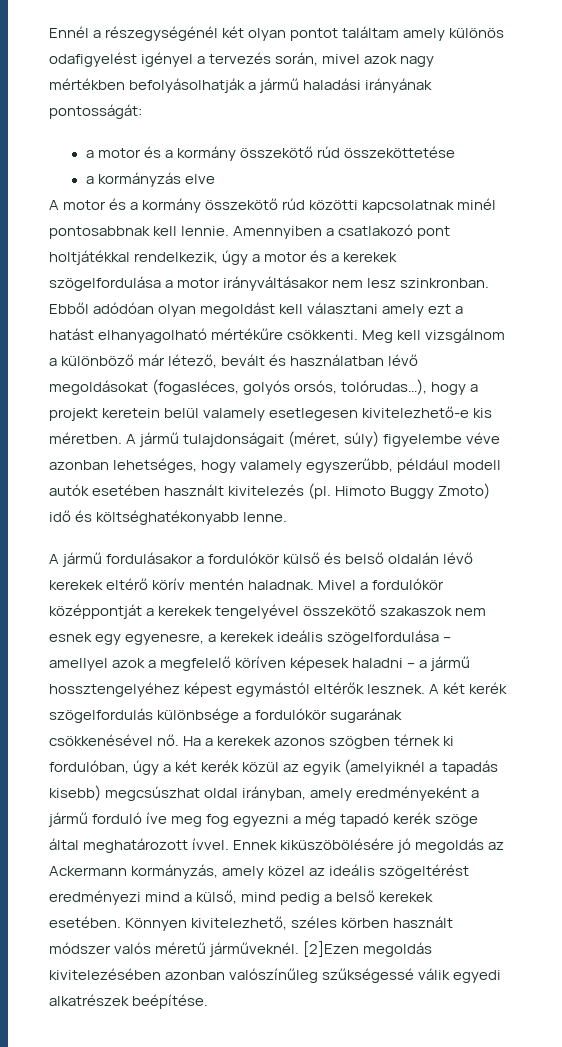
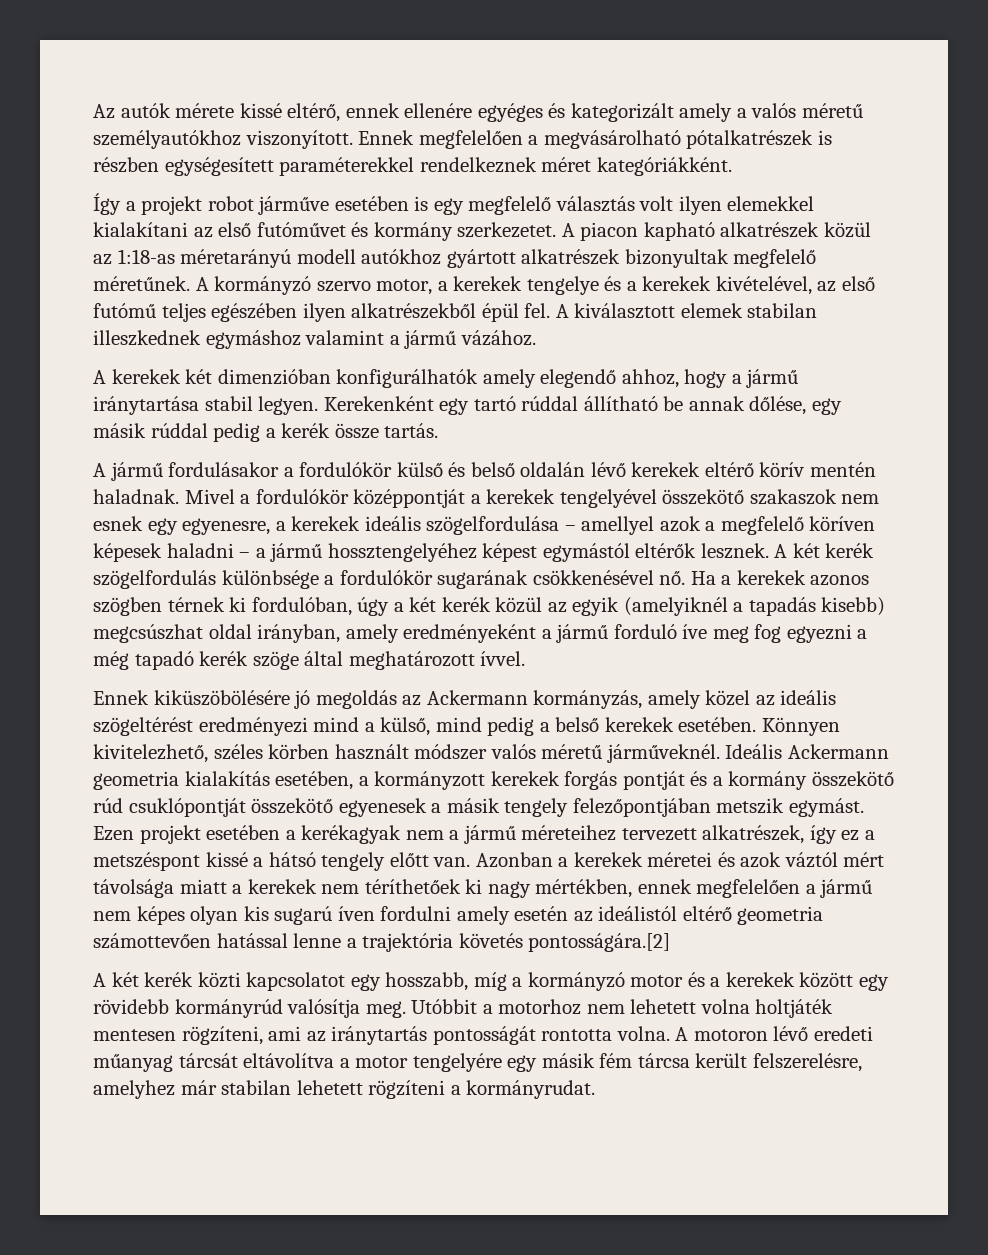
[49,26,505,41] [49,52,435,67] [49,78,433,93] [49,104,142,119] [85,146,456,161] [85,172,215,187] [49,198,497,213] [49,224,451,239] [49,250,398,265] [49,276,490,291] [49,302,464,317] [49,328,506,343] [49,354,419,368] [49,379,479,395] [49,406,493,421] [49,431,501,447] [49,458,502,473] [49,483,491,499] [49,510,288,525] Ennél a részegységénél két olyan pontot találtam amely különös odafigyelést igényel a tervezés során, mivel azok nagy mértékben befolyásolhatják a jármű haladási irányának pontosságát: // a motor és a kormány összekötő rúd összeköttetése // a kormányzás elve // A motor és a kormány összekötő rúd közötti kapcsolatnak minél pontosabbnak kell lennie. Amennyiben a csatlakozó pont holtjátékkal rendelkezik, úgy a motor és a kerekek szögelfordulása a motor irányváltásakor nem lesz szinkronban. Ebből adódóan olyan megoldást kell választani amely ezt a hatást elhanyagolható mértékűre csökkenti. Meg kell vizsgálnom a különböző már létező, bevált és használatban lévő megoldásokat (fogasléces, golyós orsós, tolórudas…), hogy a projekt keretein belül valamely esetlegesen kivitelezhető-e kis méretben. A jármű tulajdonságait (méret, súly) figyelembe véve azonban lehetséges, hogy valamely egyszerűbb, például modell autók esetében használt kivitelezés (pl. Himoto Buggy Zmoto) idő és költséghatékonyabb lenne. -> [93,103,863,122] [93,130,832,149] [93,157,732,176] [93,193,815,215] [93,222,871,241] [93,249,817,268] [93,276,875,295] [93,303,818,322] [93,330,536,349] [93,369,799,388] [93,396,842,415] [93,423,439,442] Az autók mérete kissé eltérő, ennek ellenére egyéges és kategorizált amely a valós méretű személyautókhoz viszonyított. Ennek megfelelően a megvásárolható pótalkatrészek is részben egységesített paraméterekkel rendelkeznek méret kategóriákként. // Így a projekt robot járműve esetében is egy megfelelő választás volt ilyen elemekkel kialakítani az első futóművet és kormány szerkezetet. A piacon kapható alkatrészek közül az 1:18-as méretarányú modell autókhoz gyártott alkatrészek bizonyultak megfelelő méretűnek. A kormányzó szervo motor, a kerekek tengelye és a kerekek kivételével, az első futómű teljes egészében ilyen alkatrészekből épül fel. A kiválasztott elemek stabilan illeszkednek egymáshoz valamint a jármű vázához. // A kerekek két dimenzióban konfigurálhatók amely elegendő ahhoz, hogy a jármű iránytartása stabil legyen. Kerekenként egy tartó rúddal állítható be annak dőlése, egy másik rúddal pedig a kerék össze tartás.
(230, 844) none -> (526, 658) //
[303,941,433,957] [49,968,502,983] [49,994,209,1009] [2]Ezen megoldás kivitelezésében azonban valószínűleg szűkségessé válik egyedi alkatrészek beépítése. -> [725,744,889,759] [93,771,894,790] [93,798,864,817] [93,825,875,844] [93,852,885,871] [93,879,873,898] [93,906,824,925] [93,933,671,952] [93,972,890,991] [93,999,834,1018] [93,1026,873,1045] [93,1053,862,1072] [93,1080,596,1099] Ideális Ackermann geometria kialakítás esetében, a kormányzott kerekek forgás pontját és a kormány összekötő rúd csuklópontját összekötő egyenesek a másik tengely felezőpontjában metszik egymást. Ezen projekt esetében a kerékagyak nem a jármű méreteihez tervezett alkatrészek, így ez a metszéspont kissé a hátsó tengely előtt van. Azonban a kerekek méretei és azok váztól mért távolsága miatt a kerekek nem téríthetőek ki nagy mértékben, ennek megfelelően a jármű nem képes olyan kis sugarú íven fordulni amely esetén az ideálistól eltérő geometria számottevően hatással lenne a trajektória követés pontosságára.[2] // A két kerék közti kapcsolatot egy hosszabb, míg a kormányzó motor és a kerekek között egy rövidebb kormányrúd valósítja meg. Utóbbit a motorhoz nem lehetett volna holtjáték mentesen rögzíteni, ami az iránytartás pontosságát rontotta volna. A motoron lévő eredeti műanyag tárcsát eltávolítva a motor tengelyére egy másik fém tárcsa került felszerelésre, amelyhez már stabilan lehetett rögzíteni a kormányrudat.

